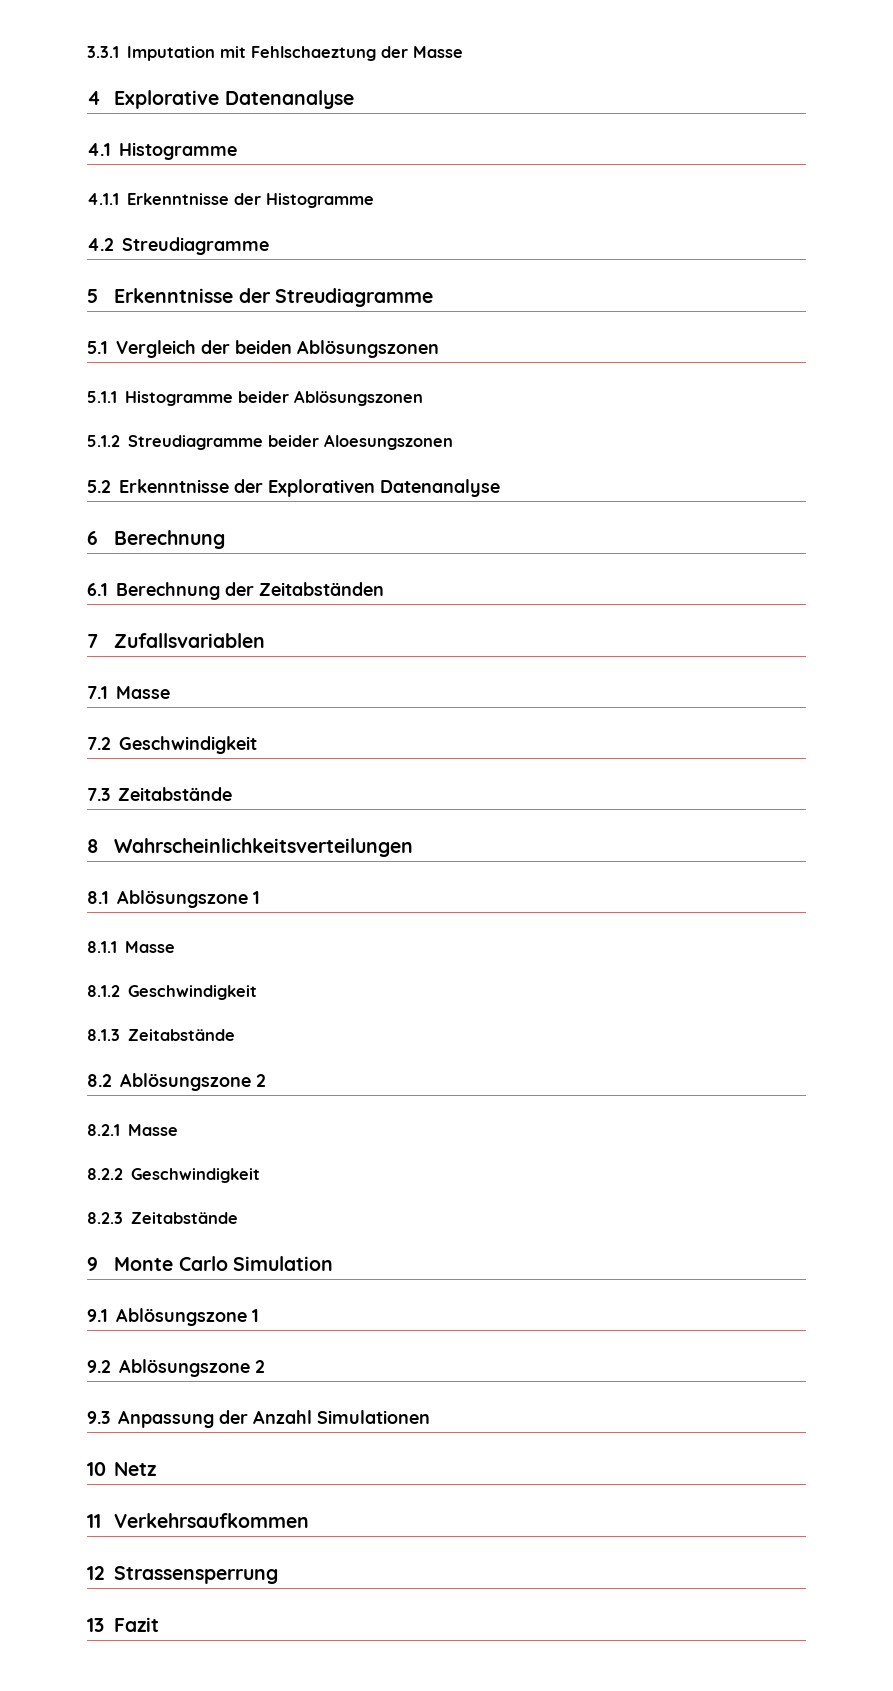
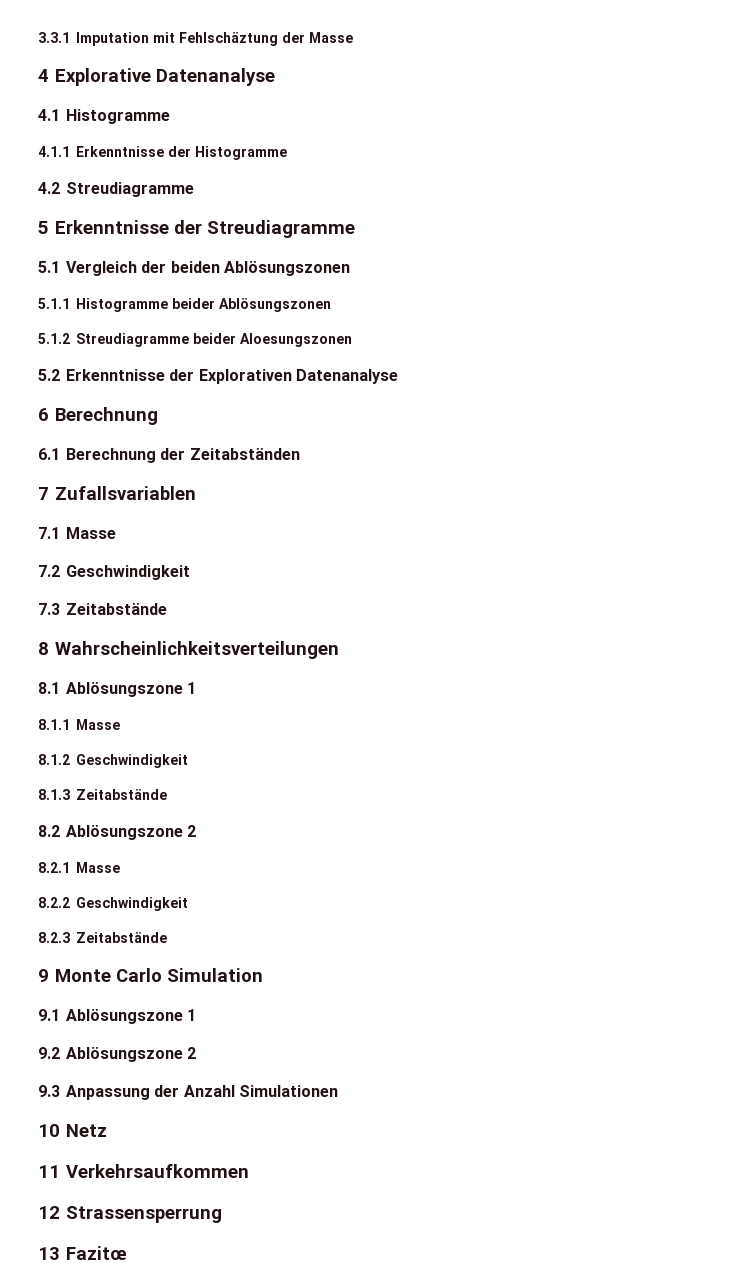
[251,46,376,61] Fehlschaeztung -> [179,32,278,46] Fehlschäztung
[114,1617,160,1632] Fazit -> [66,1246,127,1260] Fazitœ

